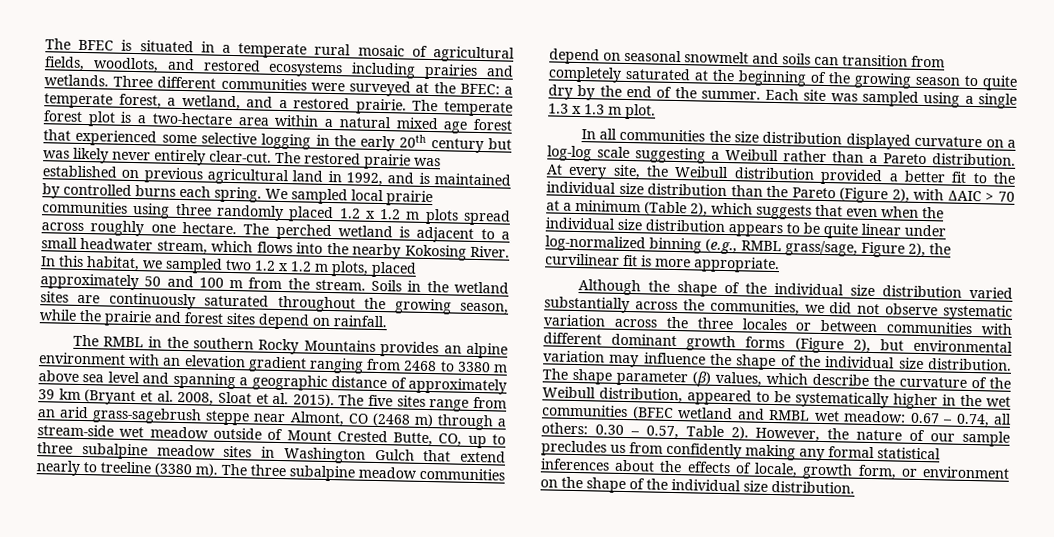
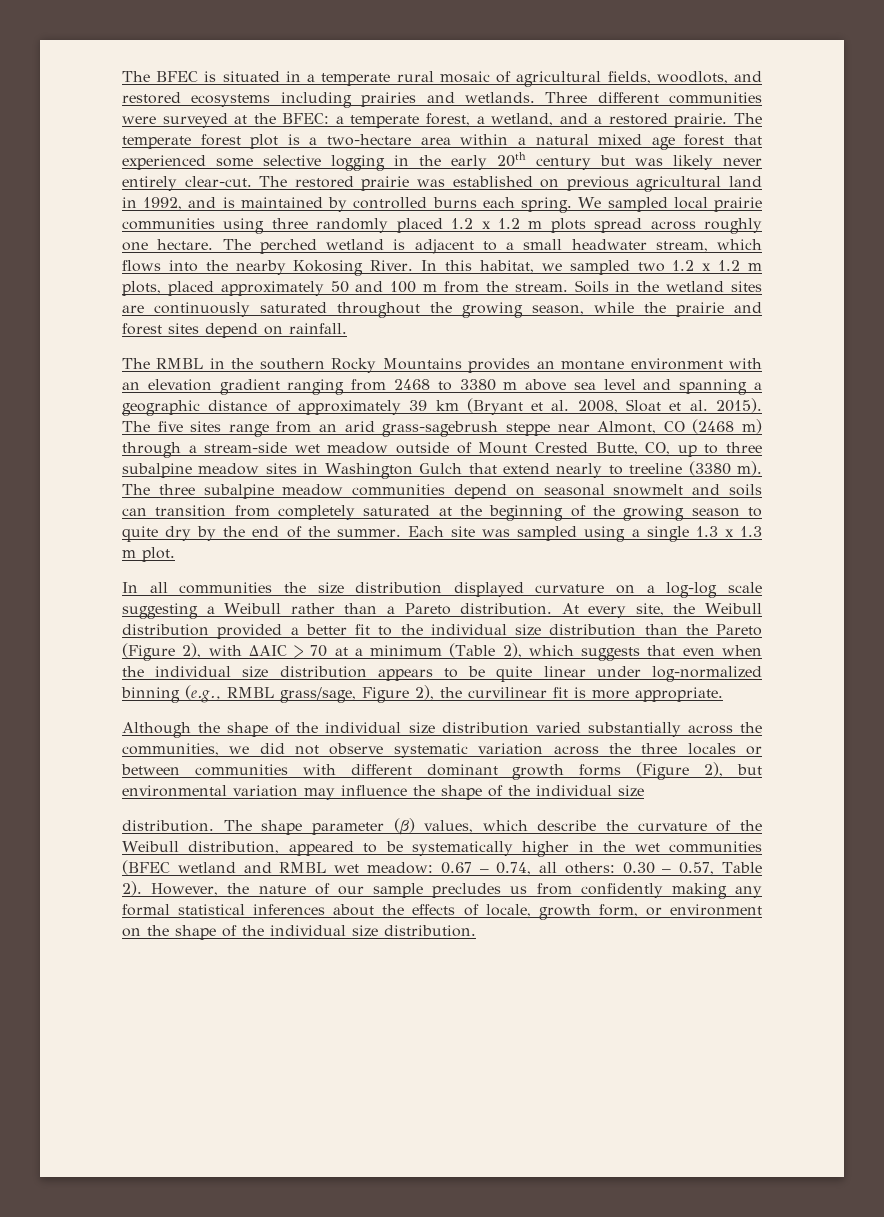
[465,342,508,359] alpine -> [561,360,625,370] montane
(924, 363) none -> (644, 791) //

